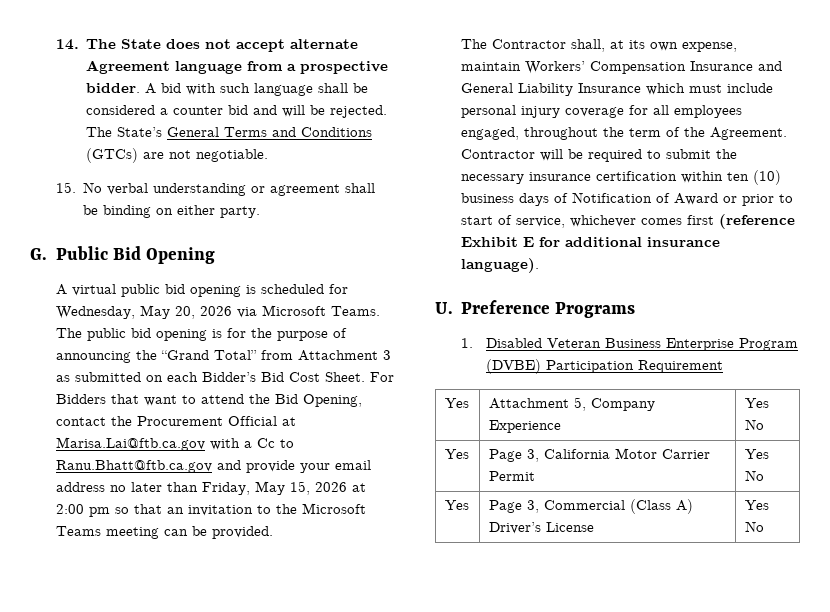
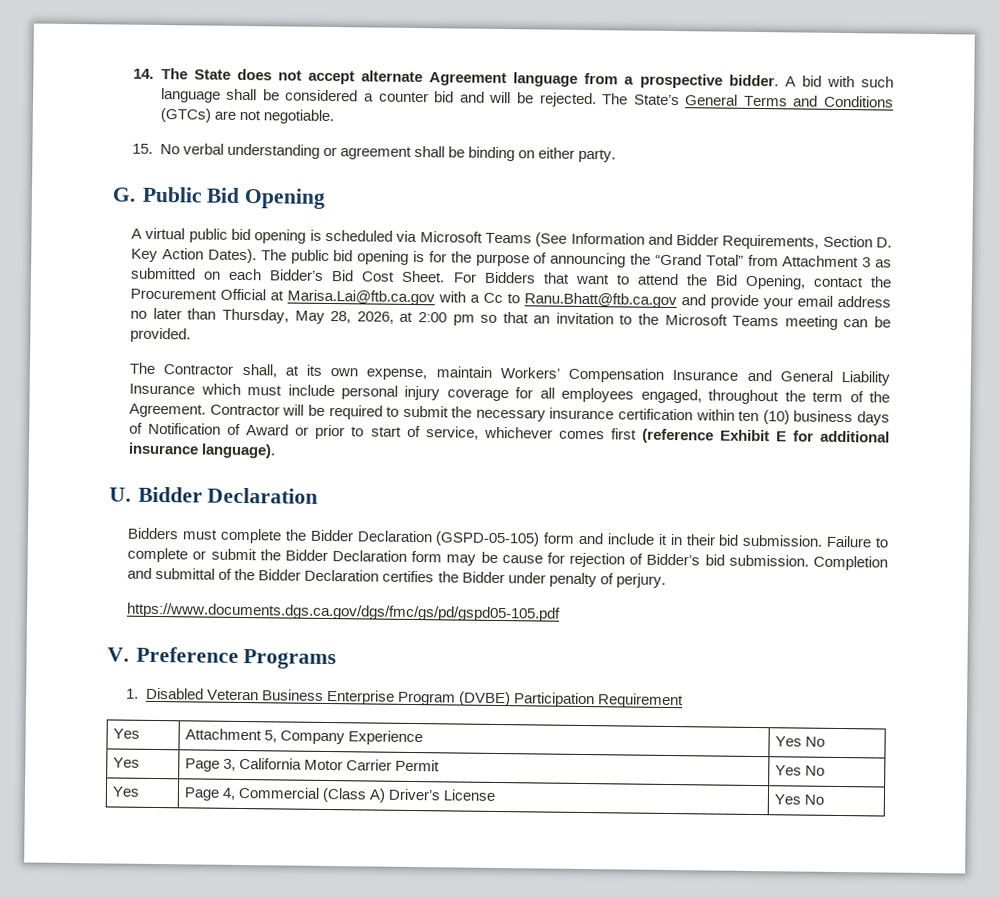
[328,284,348,294] [55,305,380,319] for Wednesday, May 20, 2026 via Microsoft Teams. -> [396,230,893,250] [131,248,257,264] via Microsoft Teams (See Information and Bidder Requirements, Section D. Key Action Dates).
[201,481,347,495] Friday, May 15, 2026 -> [221,308,394,324] Thursday, May 28, 2026,
(453, 308) none -> [137,486,319,504] [127,527,889,548] [127,547,889,571] [127,567,666,588] [127,602,562,622] [107,647,129,662] Bidder Declaration // Bidders must complete the Bidder Declaration (GSPD-05-105) form and include it in their bid submission. Failure to complete or submit the Bidder Declaration form may be cause for rejection of Bidder’s bid submission. Completion and submittal of the Bidder Declaration certifies the Bidder under penalty of perjury. // https://www.documents.dgs.ca.gov/dgs/fmc/gs/pd/gspd05-105.pdf // V.
[526,500,539,513] 3, -> [222,787,237,800] 4,

